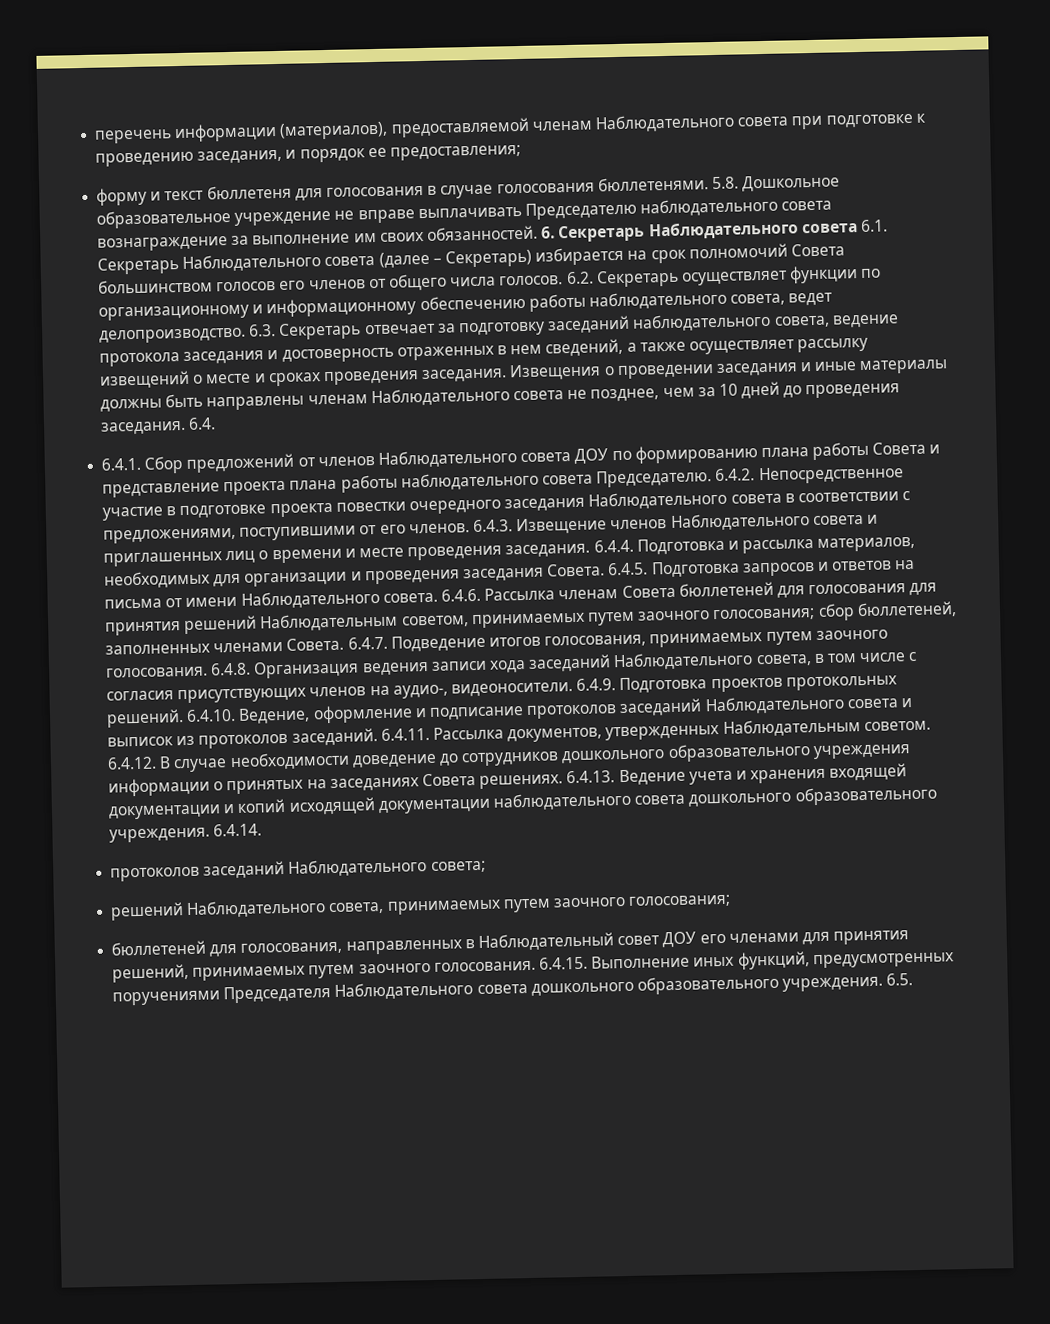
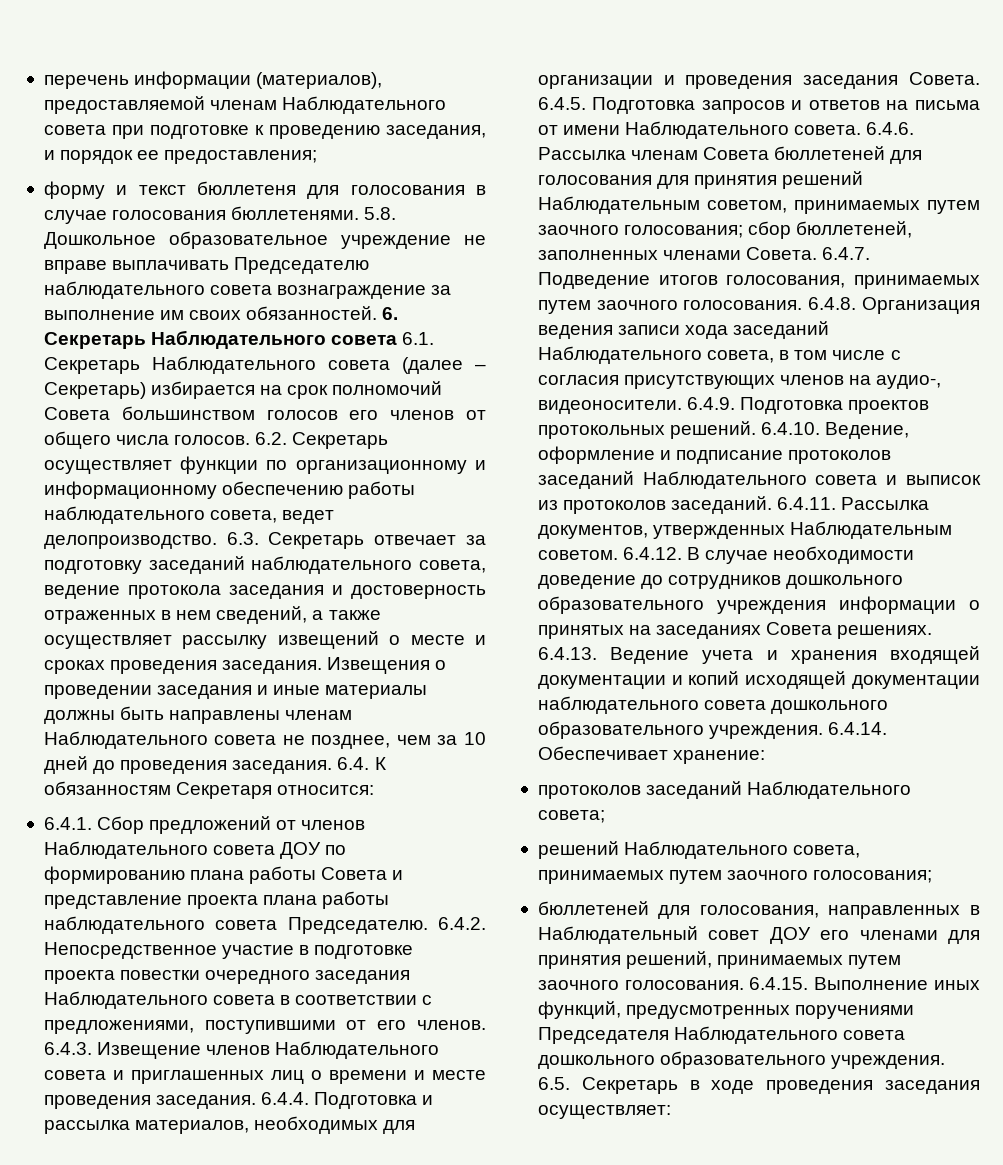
(217, 423) none -> [374,757,386,770] [43,781,375,799] К обязанностям Секретаря относится:
(263, 830) none -> [537,746,766,764] Обеспечивает хранение:
(914, 979) none -> [581,1077,980,1094] [537,1105,671,1119] Секретарь в ходе проведения заседания осуществляет:

